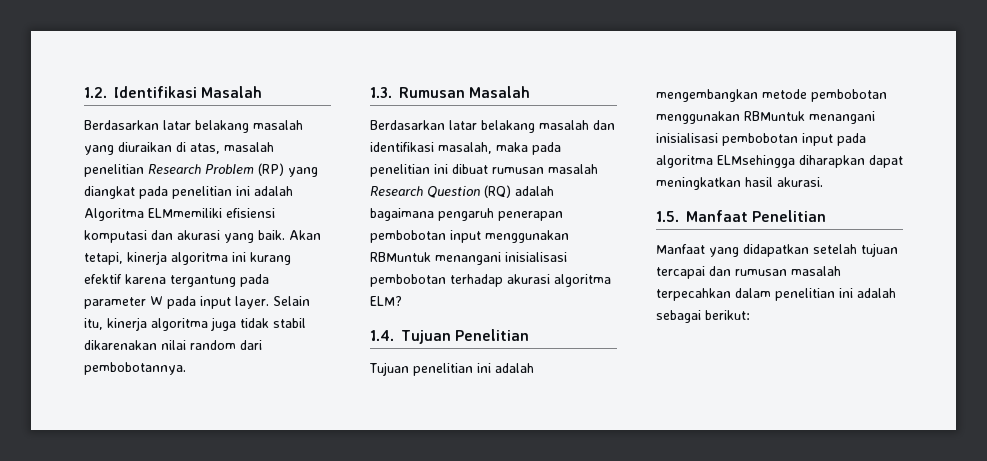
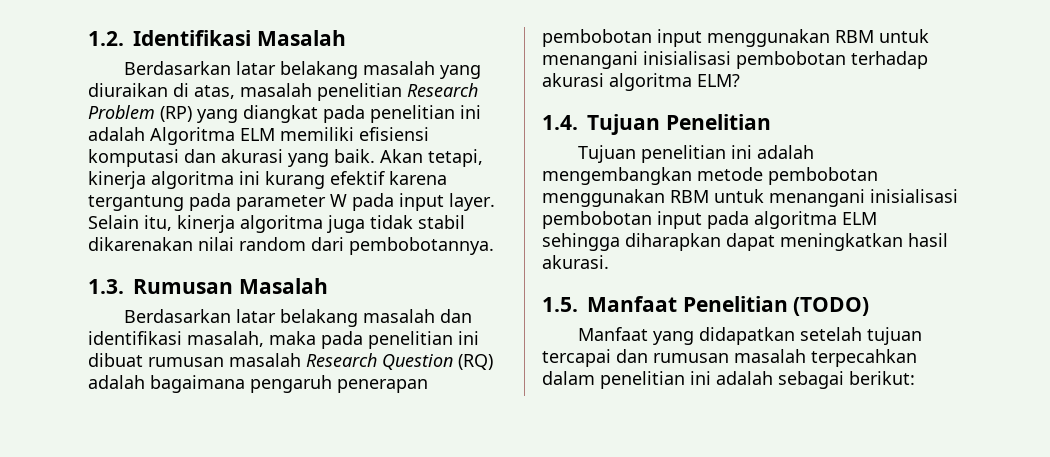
[148,208,222,218] ELMmemiliki -> [240,127,354,141] ELM memiliki
[370,252,431,262] RBMuntuk -> [835,29,929,43] RBM untuk
[744,111,805,121] RBMuntuk -> [670,189,764,203] RBM untuk
[717,155,795,168] ELMsehingga -> [842,212,877,225] [542,233,620,251] ELM sehingga
(827, 216) none -> [793,297,870,316] (TODO)

